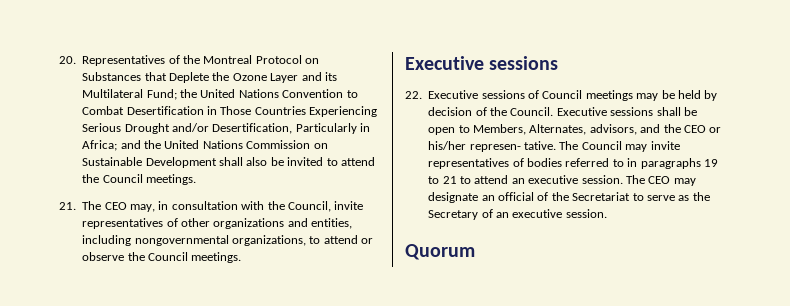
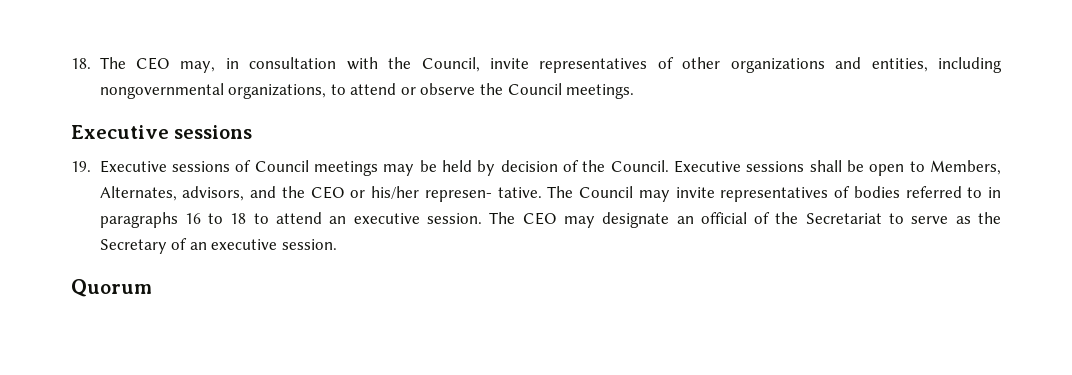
[59,55,320,66] [82,72,337,83] [82,89,358,100] [82,106,378,117] [82,123,371,134] [82,140,328,151] [82,157,375,168] [82,174,196,185] [59,202,76,210] 20. Representatives of the Montreal Protocol on Substances that Deplete the Ozone Layer and its Multilateral Fund; the United Nations Convention to Combat Desertification in Those Countries Experiencing Serious Drought and/or Desertification, Particularly in Africa; and the United Nations Commission on Sustainable Development shall also be invited to attend the Council meetings. // 21. -> [71,58,91,69] 18.
[405,91,422,99] 22. -> [71,161,91,172] 19.
[703,159,718,167] [428,176,457,184] 19 to 21 -> [184,213,247,224] 16 to 18

